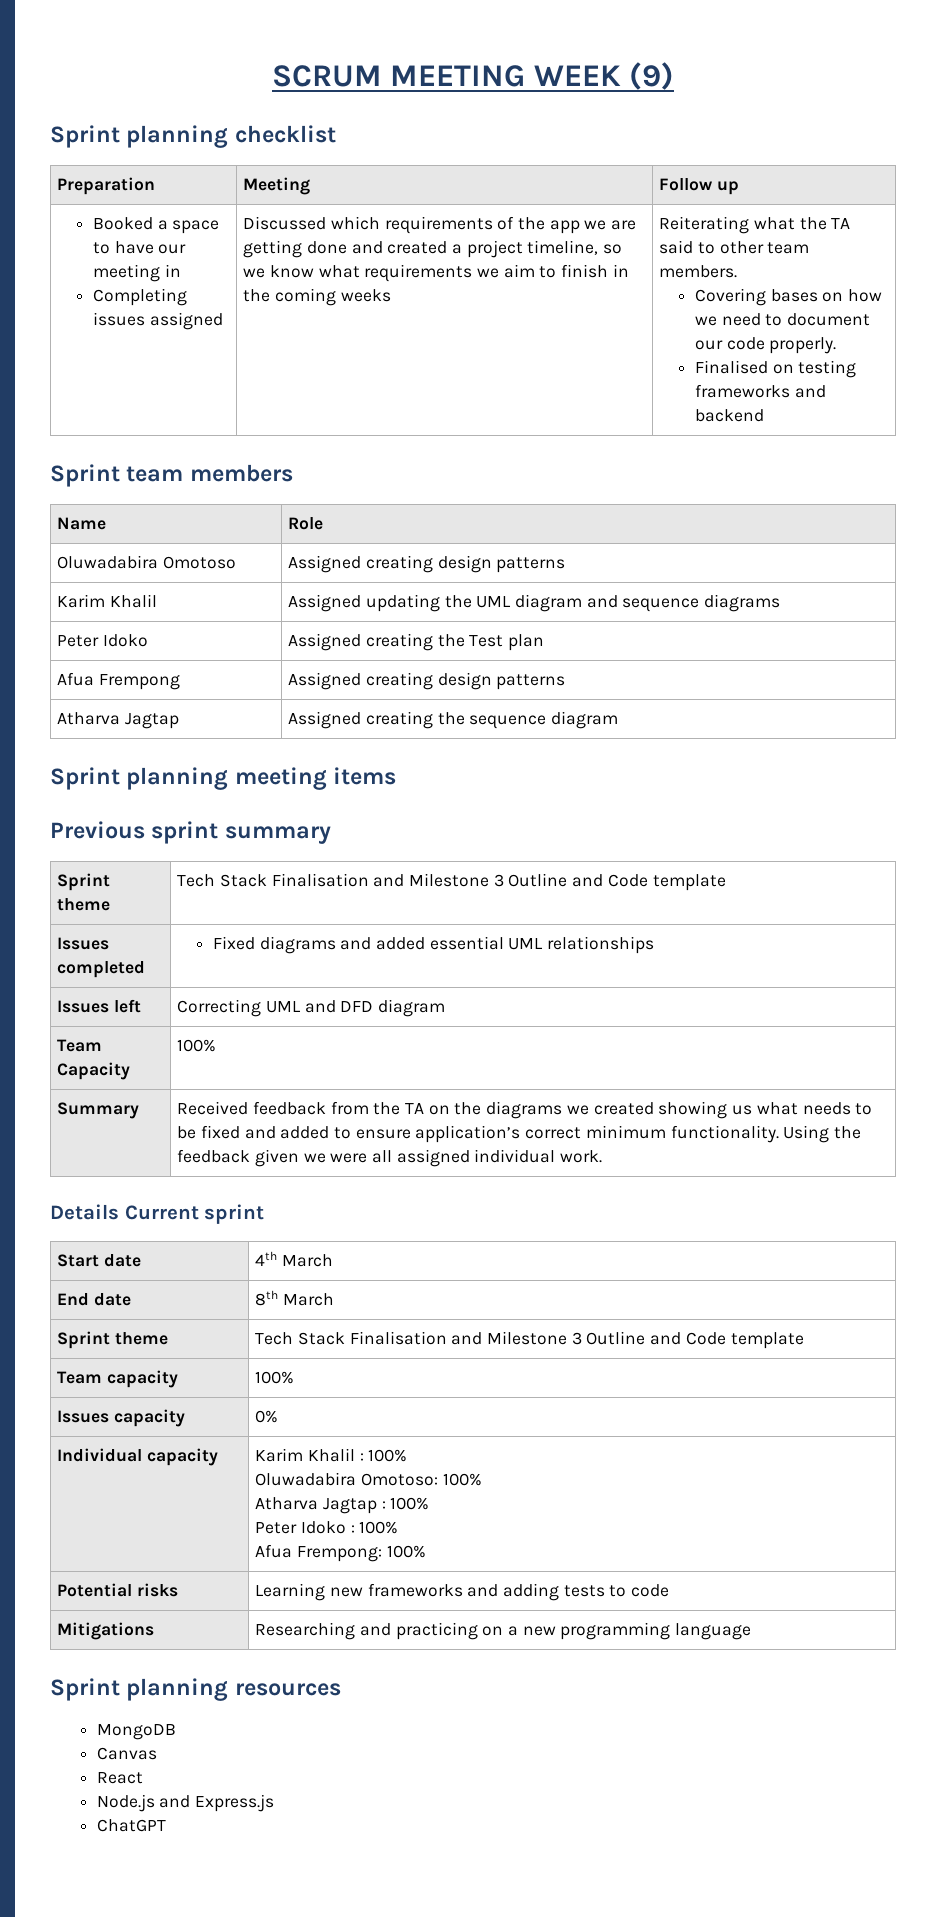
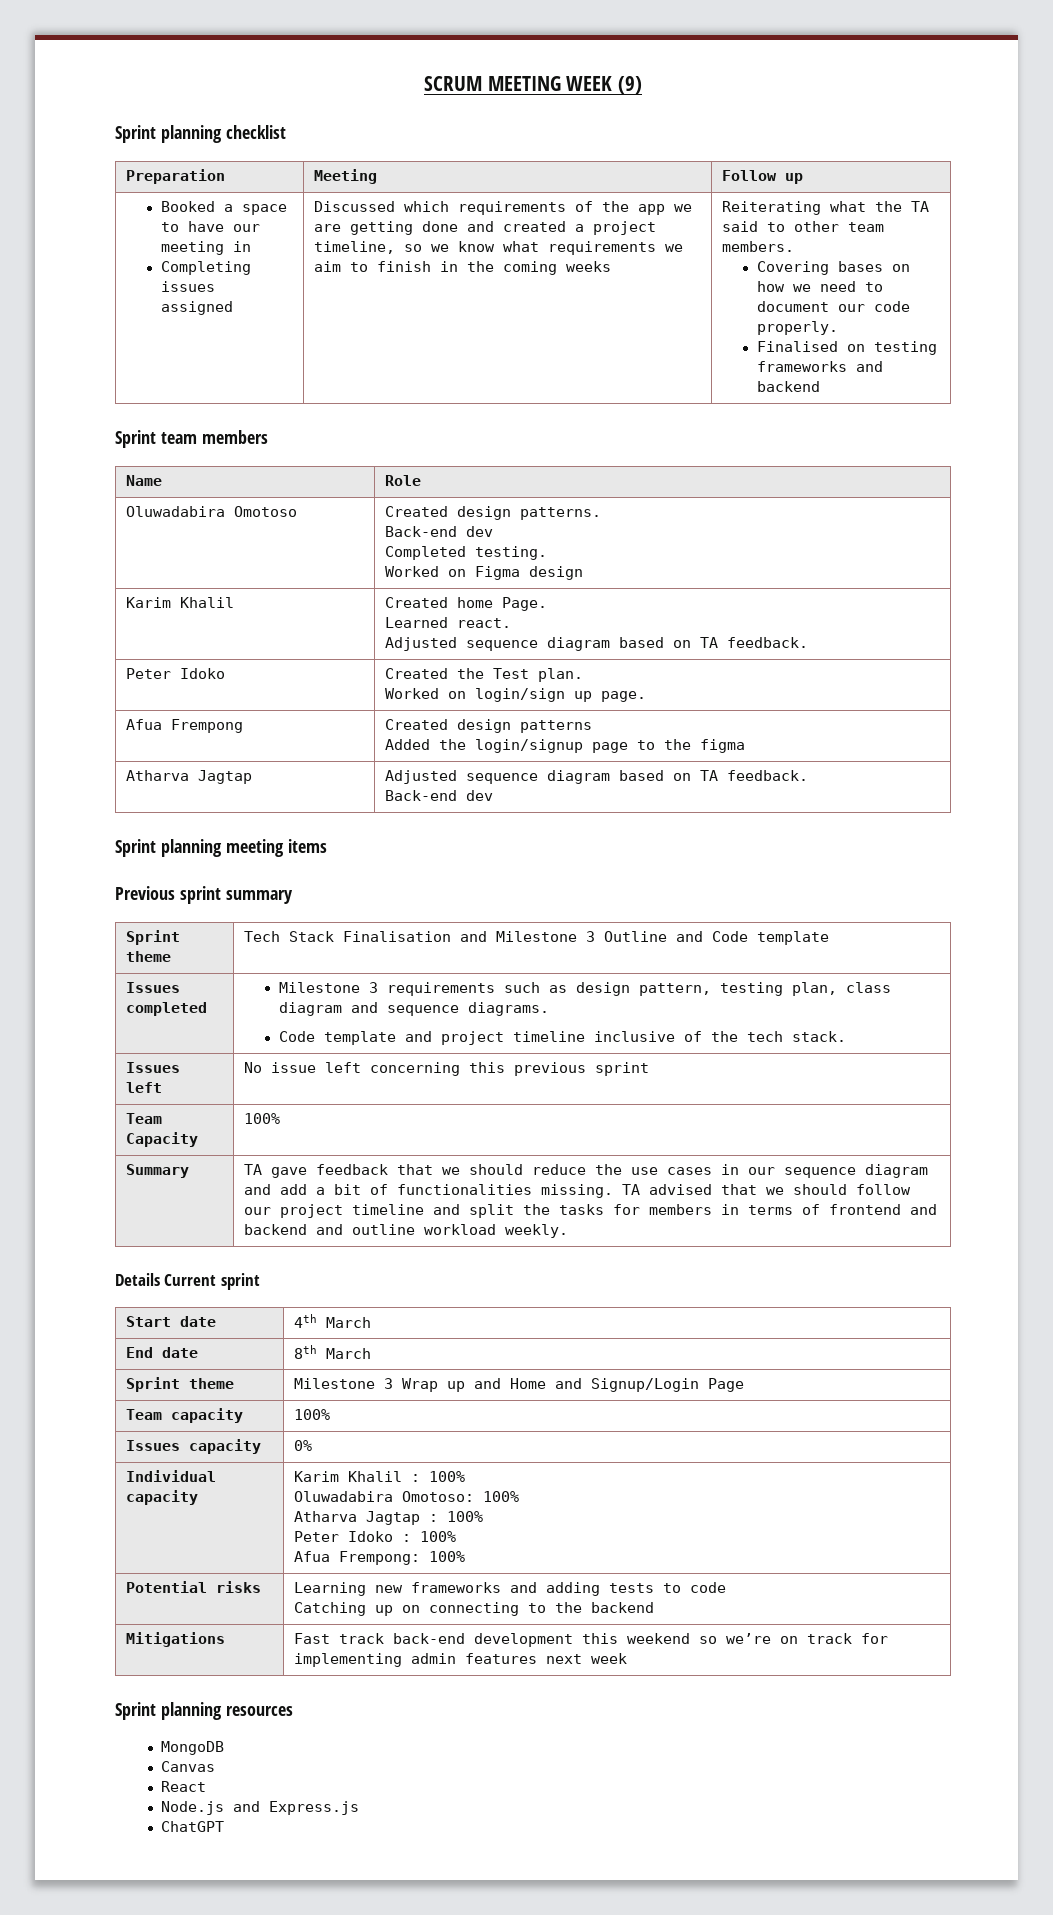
[288,555,566,573] [57,594,157,608] [288,594,781,612] [57,634,148,647] [288,633,545,651] Assigned creating design patterns // Karim Khalil | Assigned updating the UML diagram and sequence diagrams // Peter Idoko | Assigned creating the Test plan -> [385,506,602,520] [385,526,494,537] [385,546,548,560] [385,566,584,580] [126,597,235,608] [385,597,548,611] [385,617,512,628] [385,637,809,651] [126,668,226,679] [385,668,584,682] [385,688,647,702] Created design patterns. // Back-end dev // Completed testing. // Worked on Figma design // Karim Khalil | Created home Page. // Learned react. // Adjusted sequence diagram based on TA feedback. // Peter Idoko | Created the Test plan. // Worked on login/sign up page.
[288,672,566,690] Assigned creating design patterns -> [385,719,593,733] [385,739,746,753] Created design patterns // Added the login/signup page to the figma
[288,711,619,729] Assigned creating the sequence diagram -> [385,770,809,784] [385,790,494,801] Adjusted sequence diagram based on TA feedback. // Back-end dev
[212,936,655,954] [57,999,141,1013] [177,999,446,1017] [57,1039,103,1052] [57,1062,131,1080] [177,1039,217,1052] [57,1102,140,1119] [177,1101,873,1119] [177,1125,862,1143] [177,1149,603,1167] Fixed diagrams and added essential UML relationships // Issues left | Correcting UML and DFD diagram // Team Capacity | 100% // Summary | Received feedback from the TA on the diagrams we created showing us what needs to be fixed and added to ensure application’s correct minimum functionality. Using the feedback given we were all assigned individual work. -> [278,982,891,996] [278,1002,549,1016] [278,1031,846,1045] [126,1062,181,1073] [126,1082,163,1093] [244,1062,650,1076] [126,1113,163,1124] [126,1132,199,1147] [244,1113,281,1124] [126,1164,190,1178] [244,1164,929,1178] [244,1184,912,1198] [244,1204,938,1218] [244,1224,569,1238] Milestone 3 requirements such as design pattern, testing plan, class diagram and sequence diagrams. // Code template and project timeline inclusive of the tech stack. // Issues left | No issue left concerning this previous sprint // Team Capacity | 100% // Summary | TA gave feedback that we should reduce the use cases in our sequence diagram and add a bit of functionalities missing. TA advised that we should follow our project timeline and split the tasks for members in terms of frontend and backend and outline workload weekly.
[255,1331,804,1349] Tech Stack Finalisation and Milestone 3 Outline and Code template -> [294,1378,745,1392] Milestone 3 Wrap up and Home and Signup/Login Page
[57,1622,155,1640] [255,1622,752,1640] // Mitigations | Researching and practicing on a new programming language -> [294,1602,655,1616] [126,1632,226,1647] [294,1633,889,1647] [294,1653,628,1667] // Catching up on connecting to the backend // Mitigations | Fast track back-end development this weekend so we’re on track for implementing admin features next week

